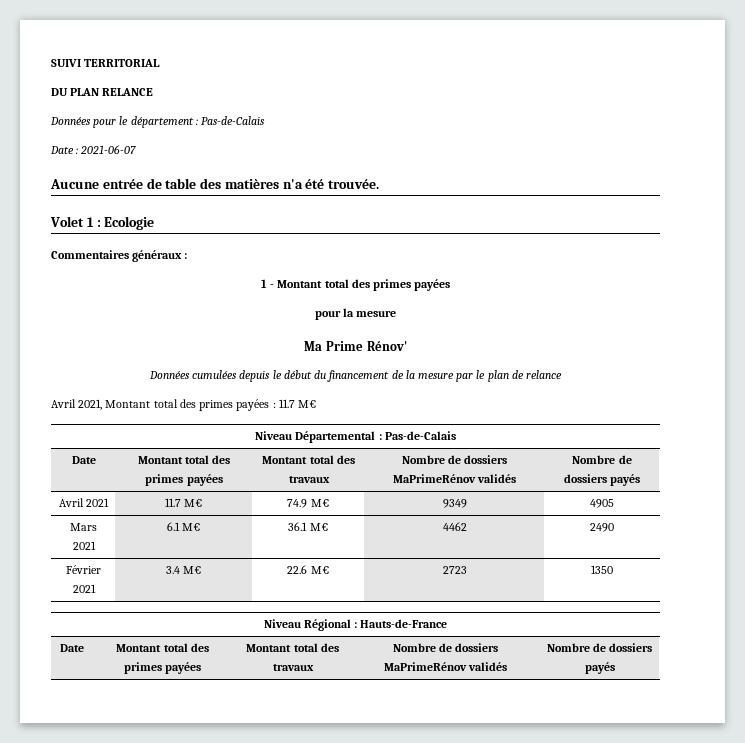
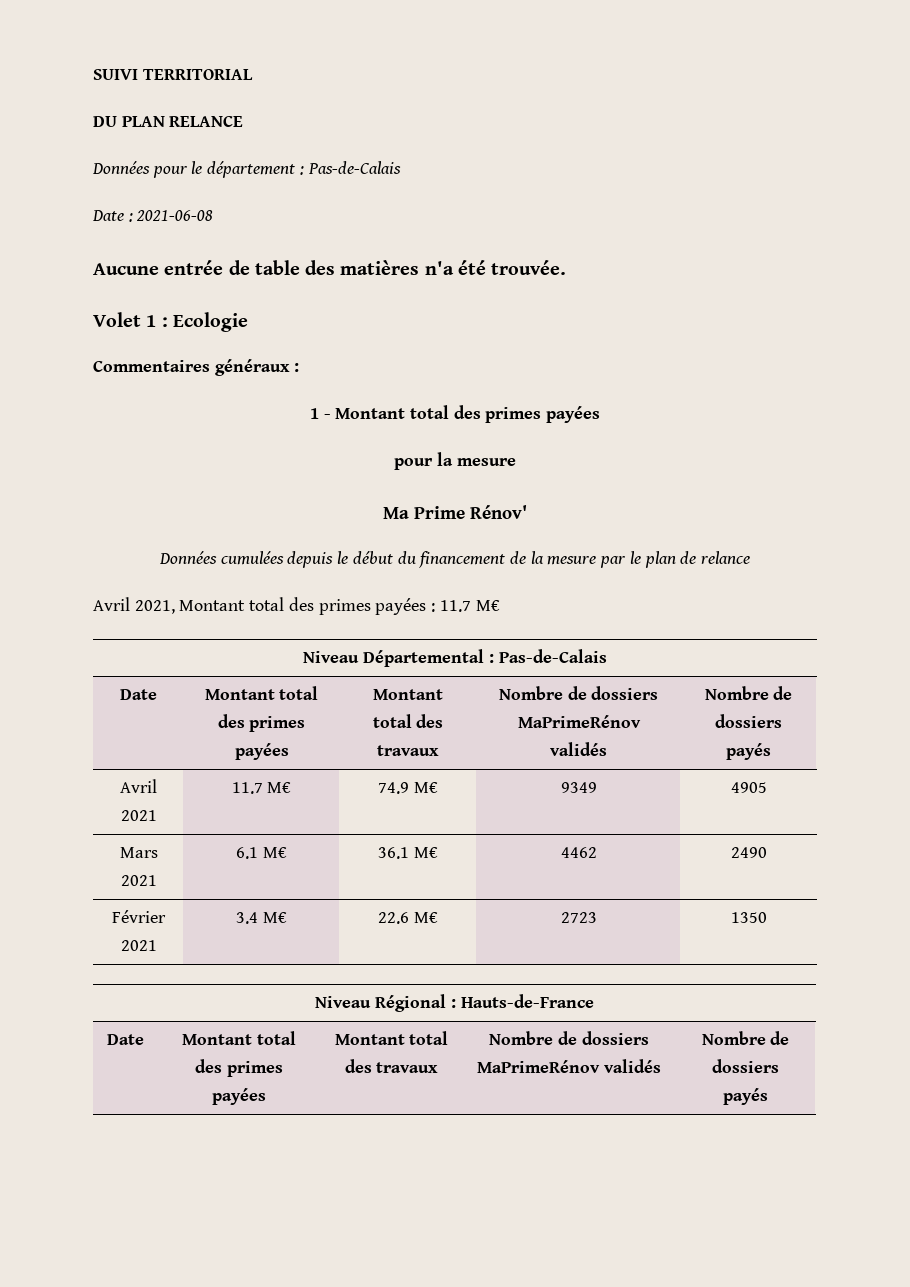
[80,145,137,154] 2021-06-07 -> [136,210,214,221] 2021-06-08

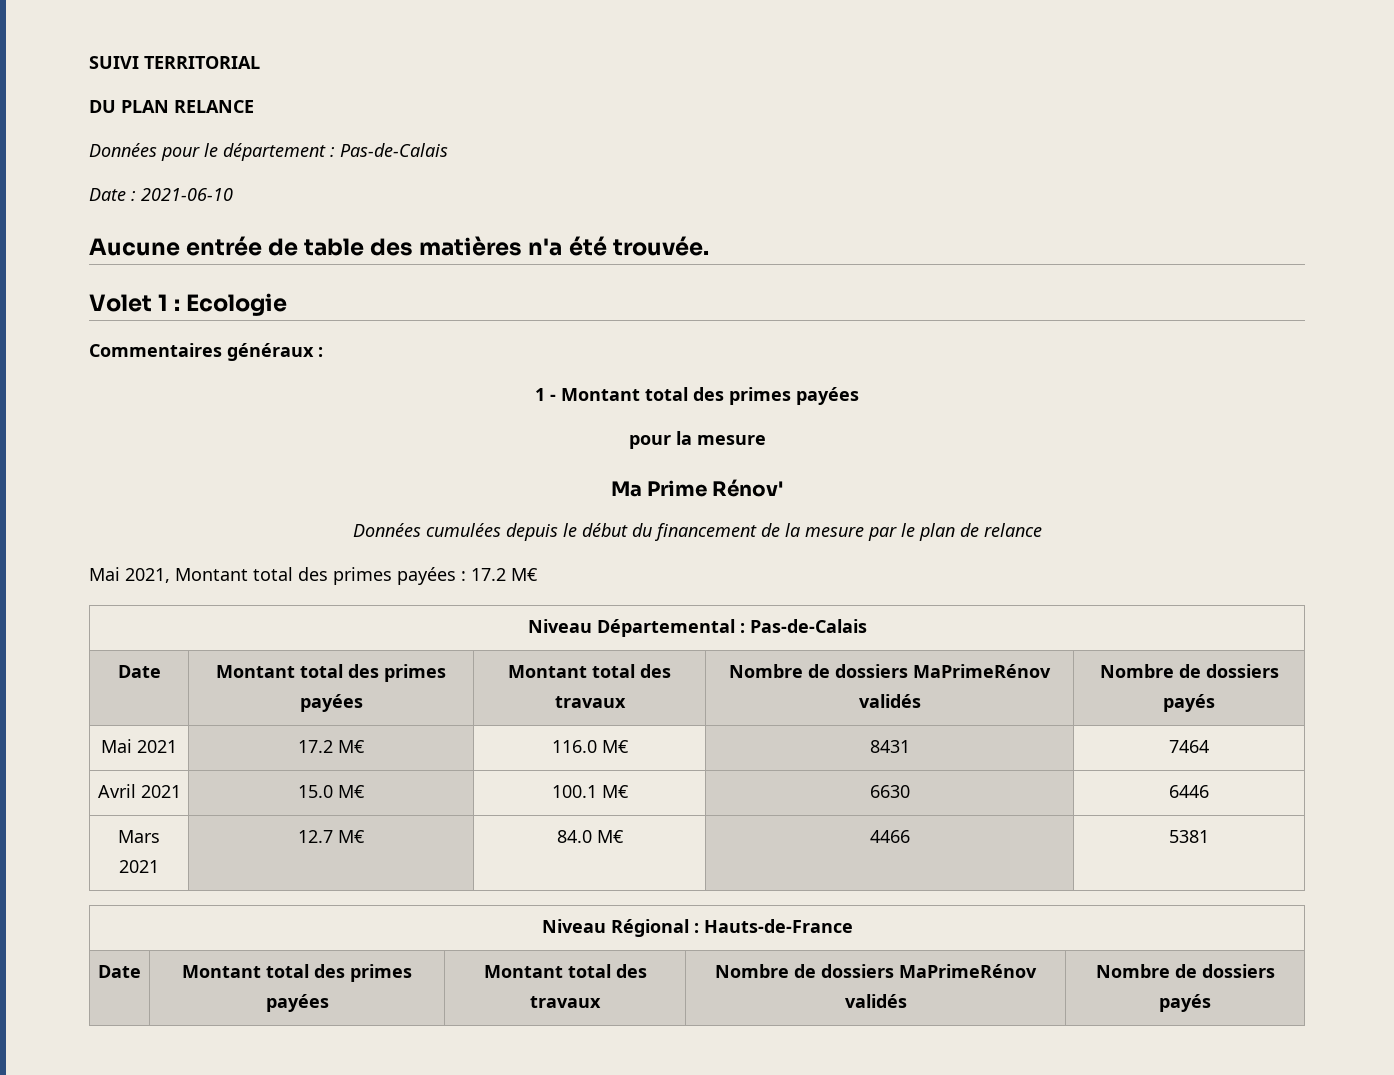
[136,210,214,221] 2021-06-08 -> [141,188,233,201] 2021-06-10
[93,597,130,611] Avril -> [89,567,120,581] Mai
[439,600,471,612] 11.7 -> [471,568,506,581] 17.2
(771, 751) none -> [101,739,177,753] [298,740,365,753] [551,740,629,753] [869,740,910,753] [1169,740,1209,753] // Mai 2021 | 17.2 M€ | 116.0 M€ | 8431 | 7464
[231,782,292,794] [378,782,438,794] [560,782,597,793] [730,782,767,793] 11.7 M€ | 74.9 M€ | 9349 | 4905 -> [298,785,365,798] [551,785,629,798] [869,785,910,798] [1169,785,1209,798] 15.0 M€ | 100.1 M€ | 6630 | 6446
[236,847,287,859] [378,847,438,859] [560,847,597,858] [730,847,767,858] [112,910,166,923] [120,940,157,951] [236,912,287,924] [378,912,438,924] [560,912,597,923] [730,912,767,923] 6.1 M€ | 36.1 M€ | 4462 | 2490 // Février 2021 | 3.4 M€ | 22.6 M€ | 2723 | 1350 -> [298,830,365,843] [556,830,624,843] [869,830,910,843] [1169,830,1209,843] 12.7 M€ | 84.0 M€ | 4466 | 5381

